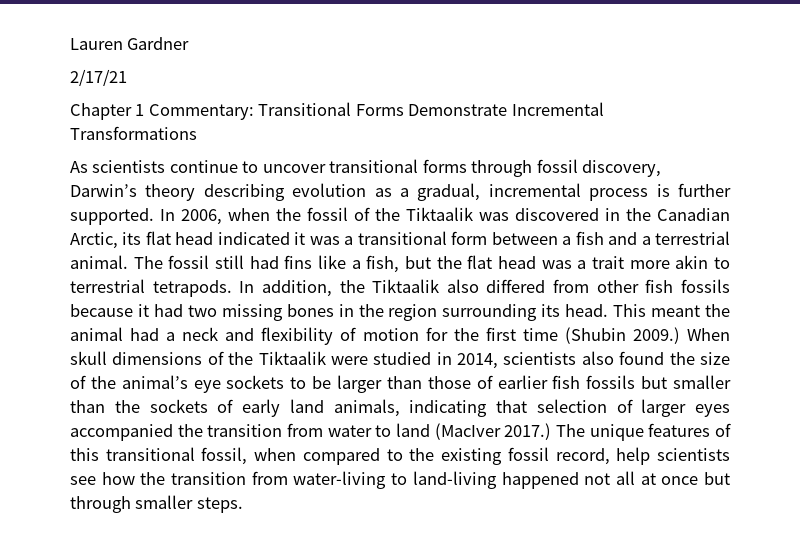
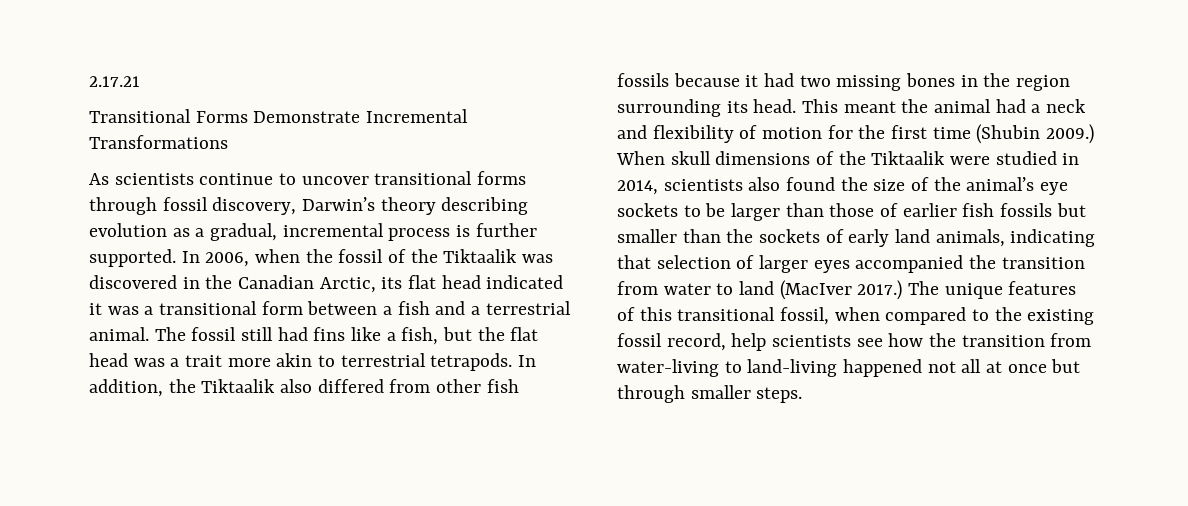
[70,37,190,50] [70,69,127,86] [70,103,254,120] Lauren Gardner // 2/17/21 // Chapter 1 Commentary: -> [89,76,140,87] 2.17.21 //

